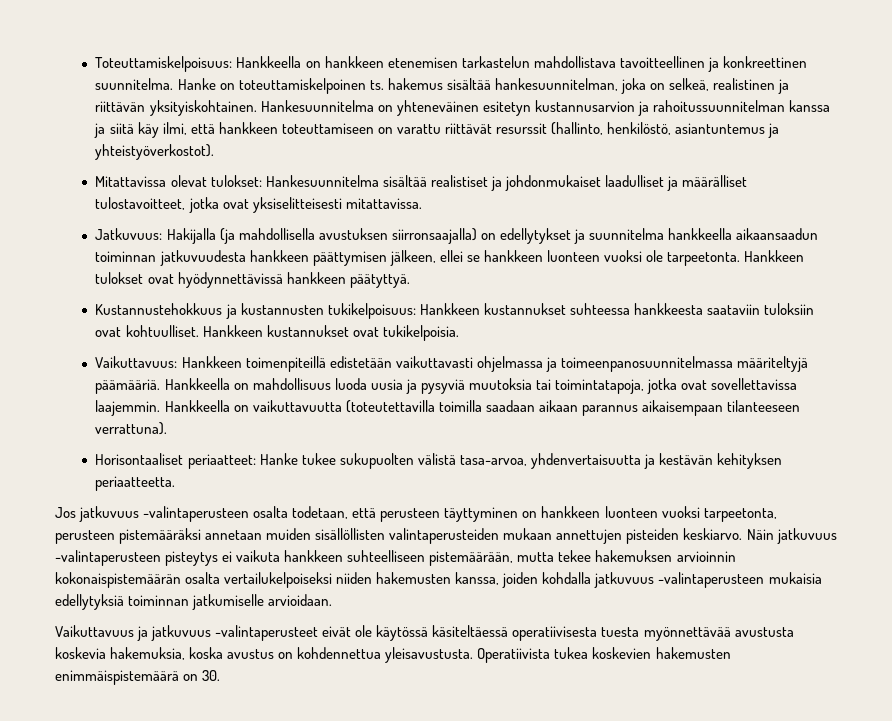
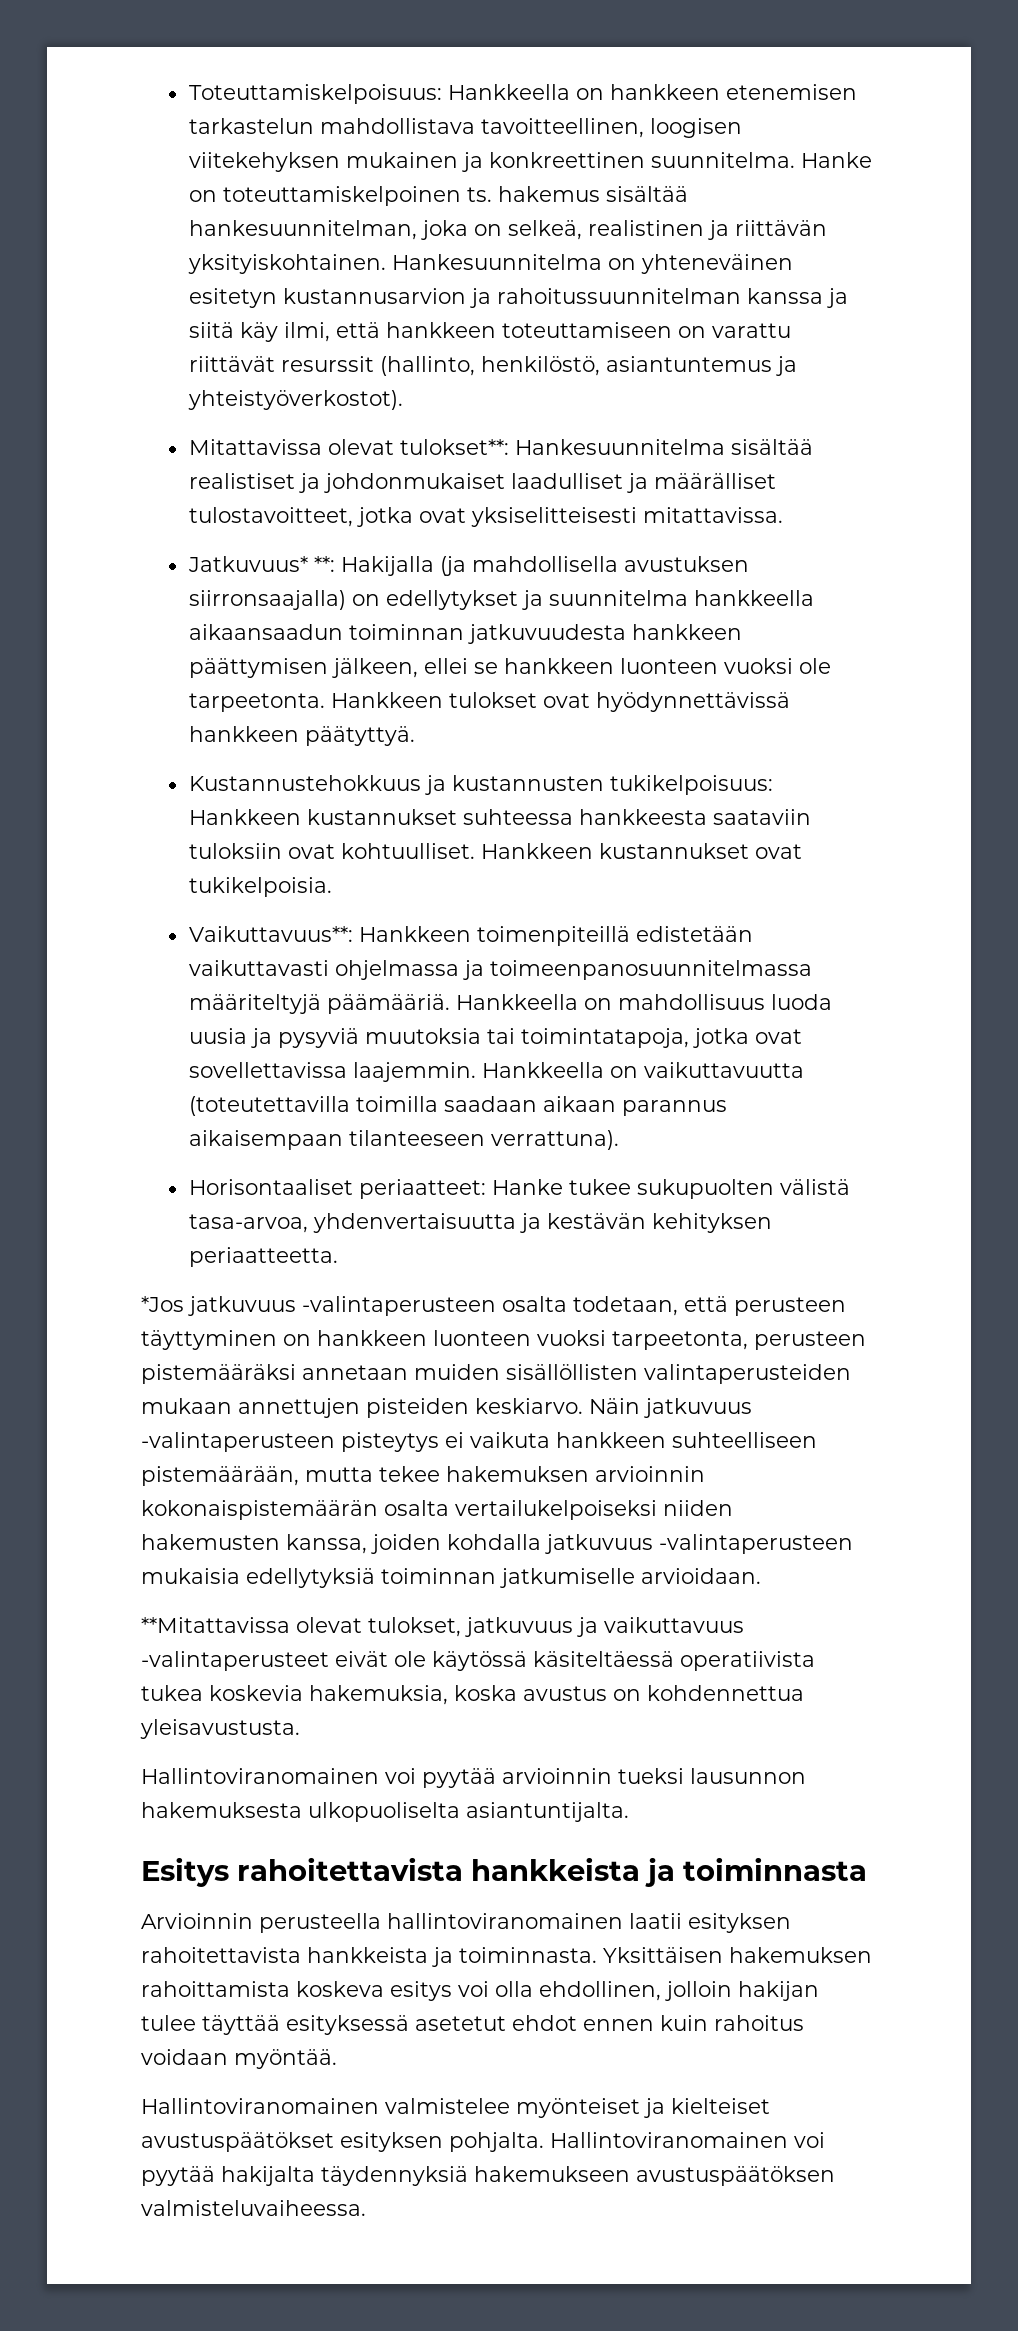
[619,56,705,68] tavoitteellinen -> [480,118,742,138] [188,152,458,172] tavoitteellinen, loogisen viitekehyksen mukainen
[210,175,262,187] tulokset: -> [399,439,509,455] tulokset**:
[95,228,163,240] Jatkuvuus: -> [187,556,335,572] Jatkuvuus* **:
[95,356,178,368] Vaikuttavuus: -> [188,926,353,942] Vaikuttavuus**:
[55,507,76,518] Jos -> [141,1296,184,1312] *Jos
[55,625,212,641] Vaikuttavuus ja jatkuvuus -> [141,1617,744,1637] **Mitattavissa olevat tulokset, jatkuvuus ja vaikuttavuus
[512,626,794,641] operatiivisesta tuesta myönnettävää avustusta -> [680,1651,815,1671] [141,1685,203,1701] operatiivista tukea
[477,647,731,663] [55,670,221,685] Operatiivista tukea koskevien hakemusten enimmäispistemäärä on 30. -> [141,1768,806,1788] [141,1802,629,1822] [141,1857,867,1887] [141,1913,791,1933] [141,1947,872,1967] [141,1981,819,2001] [141,2015,804,2035] [141,2049,337,2069] [141,2098,770,2118] [141,2132,825,2152] [141,2166,835,2186] [141,2200,366,2216] // Hallintoviranomainen voi pyytää arvioinnin tueksi lausunnon hakemuksesta ulkopuoliselta asiantuntijalta. // Esitys rahoitettavista hankkeista ja toiminnasta // Arvioinnin perusteella hallintoviranomainen laatii esityksen rahoitettavista hankkeista ja toiminnasta. Yksittäisen hakemuksen rahoittamista koskeva esitys voi olla ehdollinen, jolloin hakijan tulee täyttää esityksessä asetetut ehdot ennen kuin rahoitus voidaan myöntää. // Hallintoviranomainen valmistelee myönteiset ja kielteiset avustuspäätökset esityksen pohjalta. Hallintoviranomainen voi pyytää hakijalta täydennyksiä hakemukseen avustuspäätöksen valmisteluvaiheessa.

